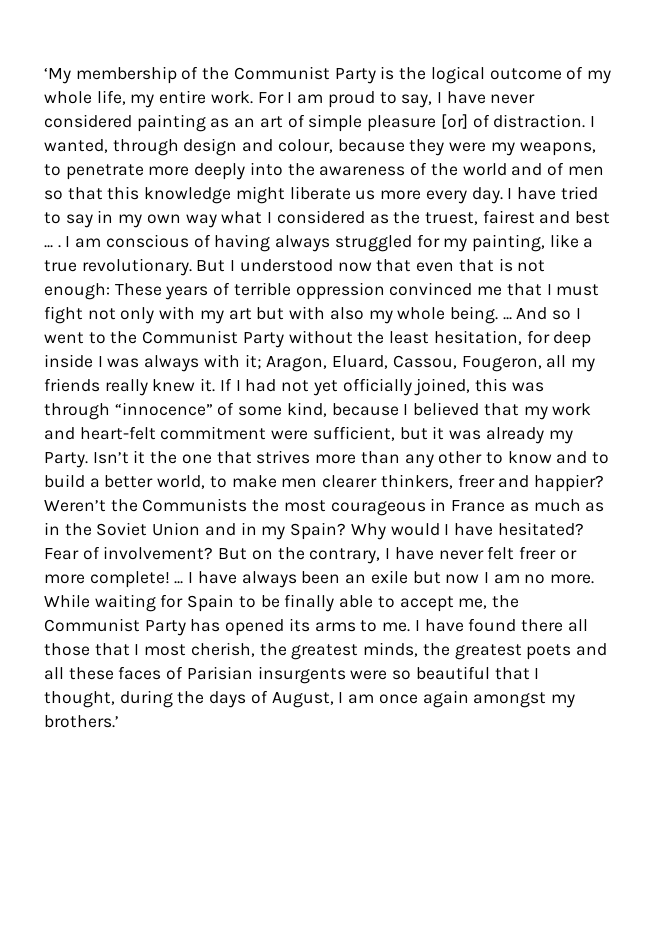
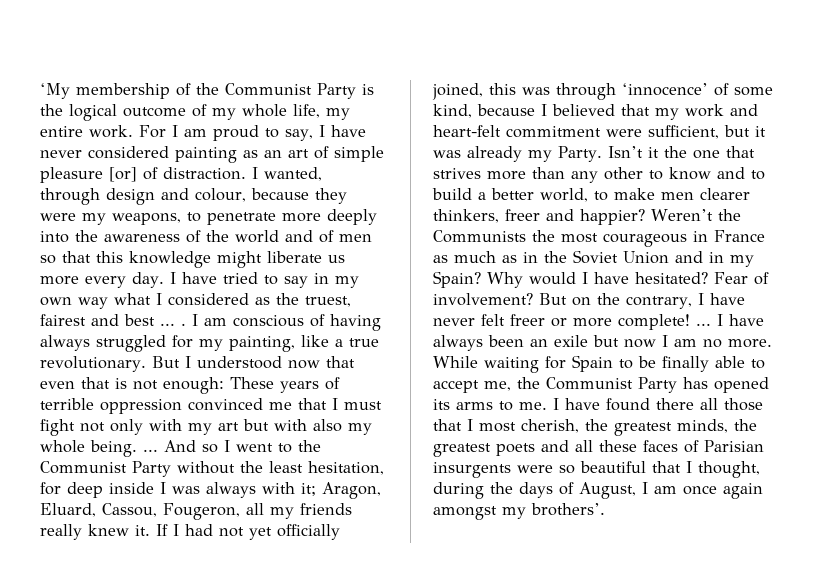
[114,402,213,416] “innocence” -> [622,83,708,96] ‘innocence’
[44,715,119,728] brothers.’ -> [531,503,605,516] brothers’.

